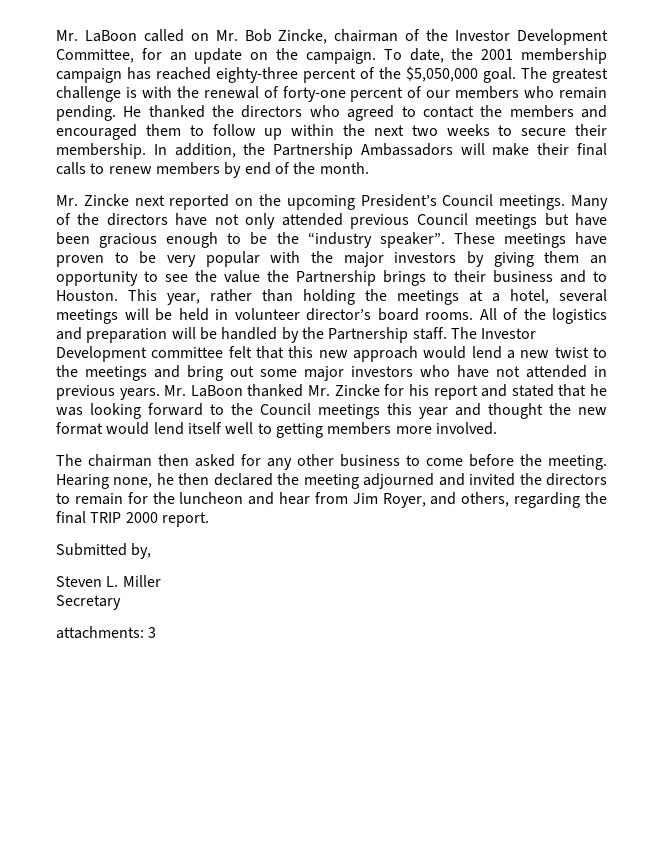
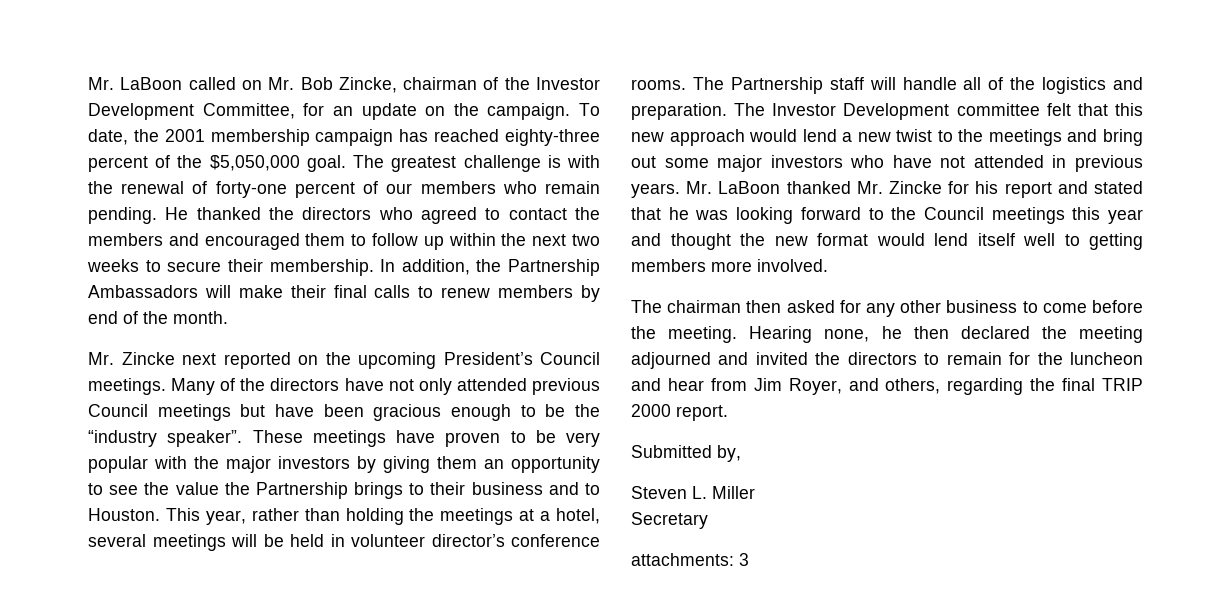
[377,308,607,324] [56,327,447,343] board rooms. All of the logistics and preparation will be handled by the Partnership staff. -> [511,534,600,547] [631,77,1143,94] [631,103,727,120] conference rooms. The Partnership staff will handle all of the logistics and preparation.

